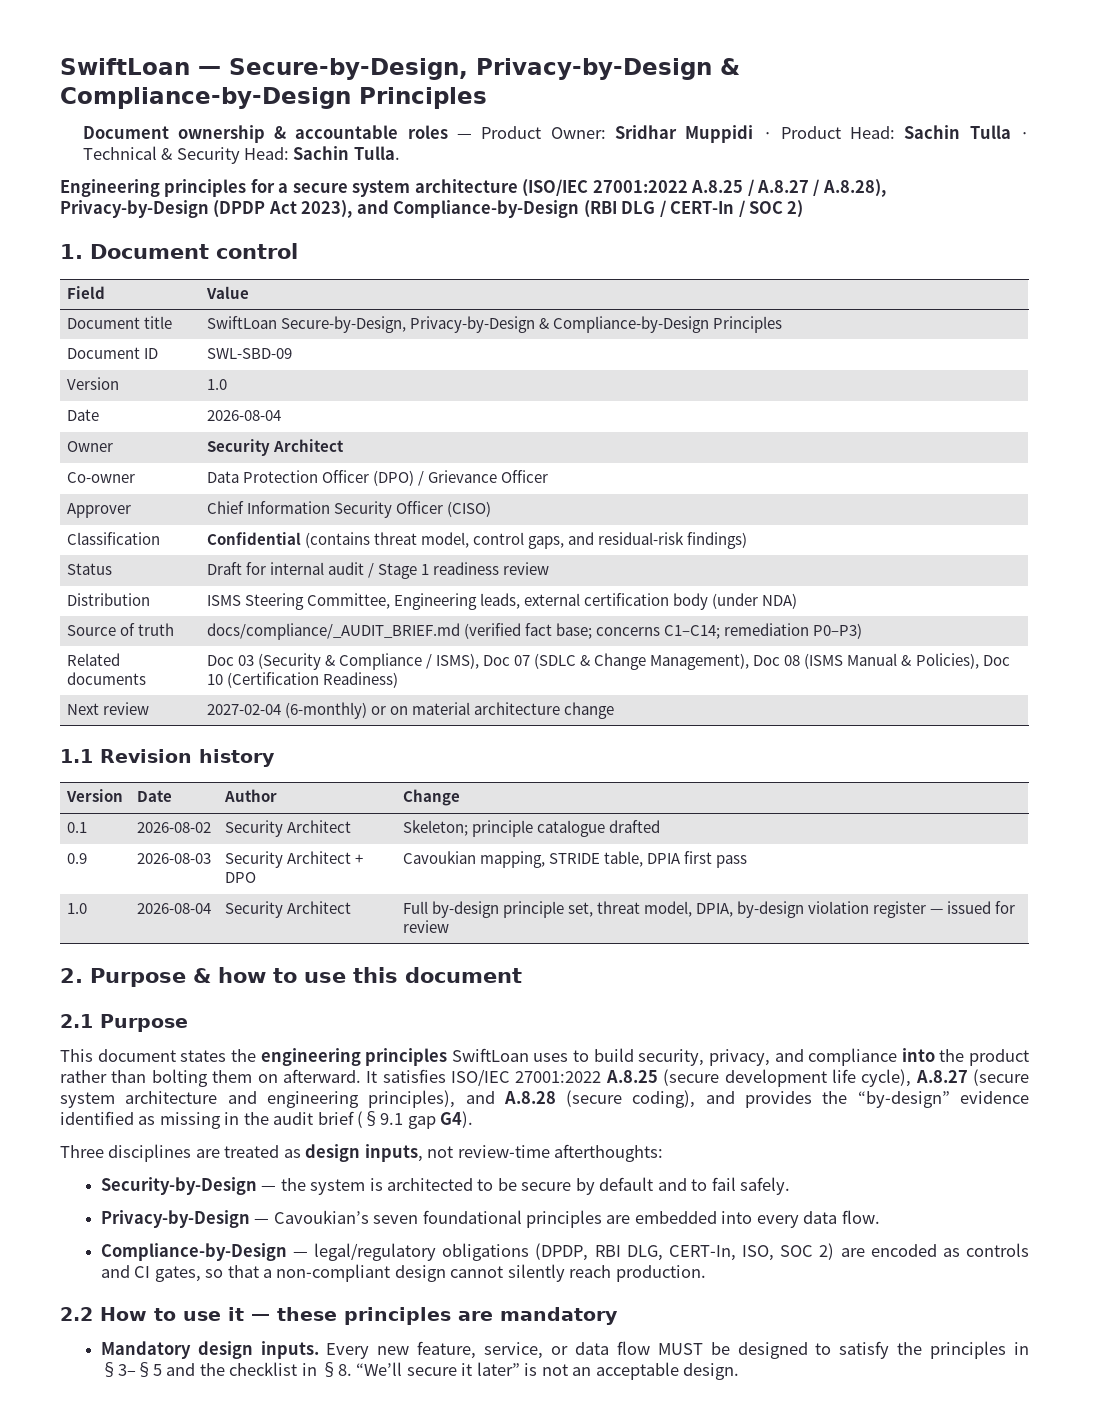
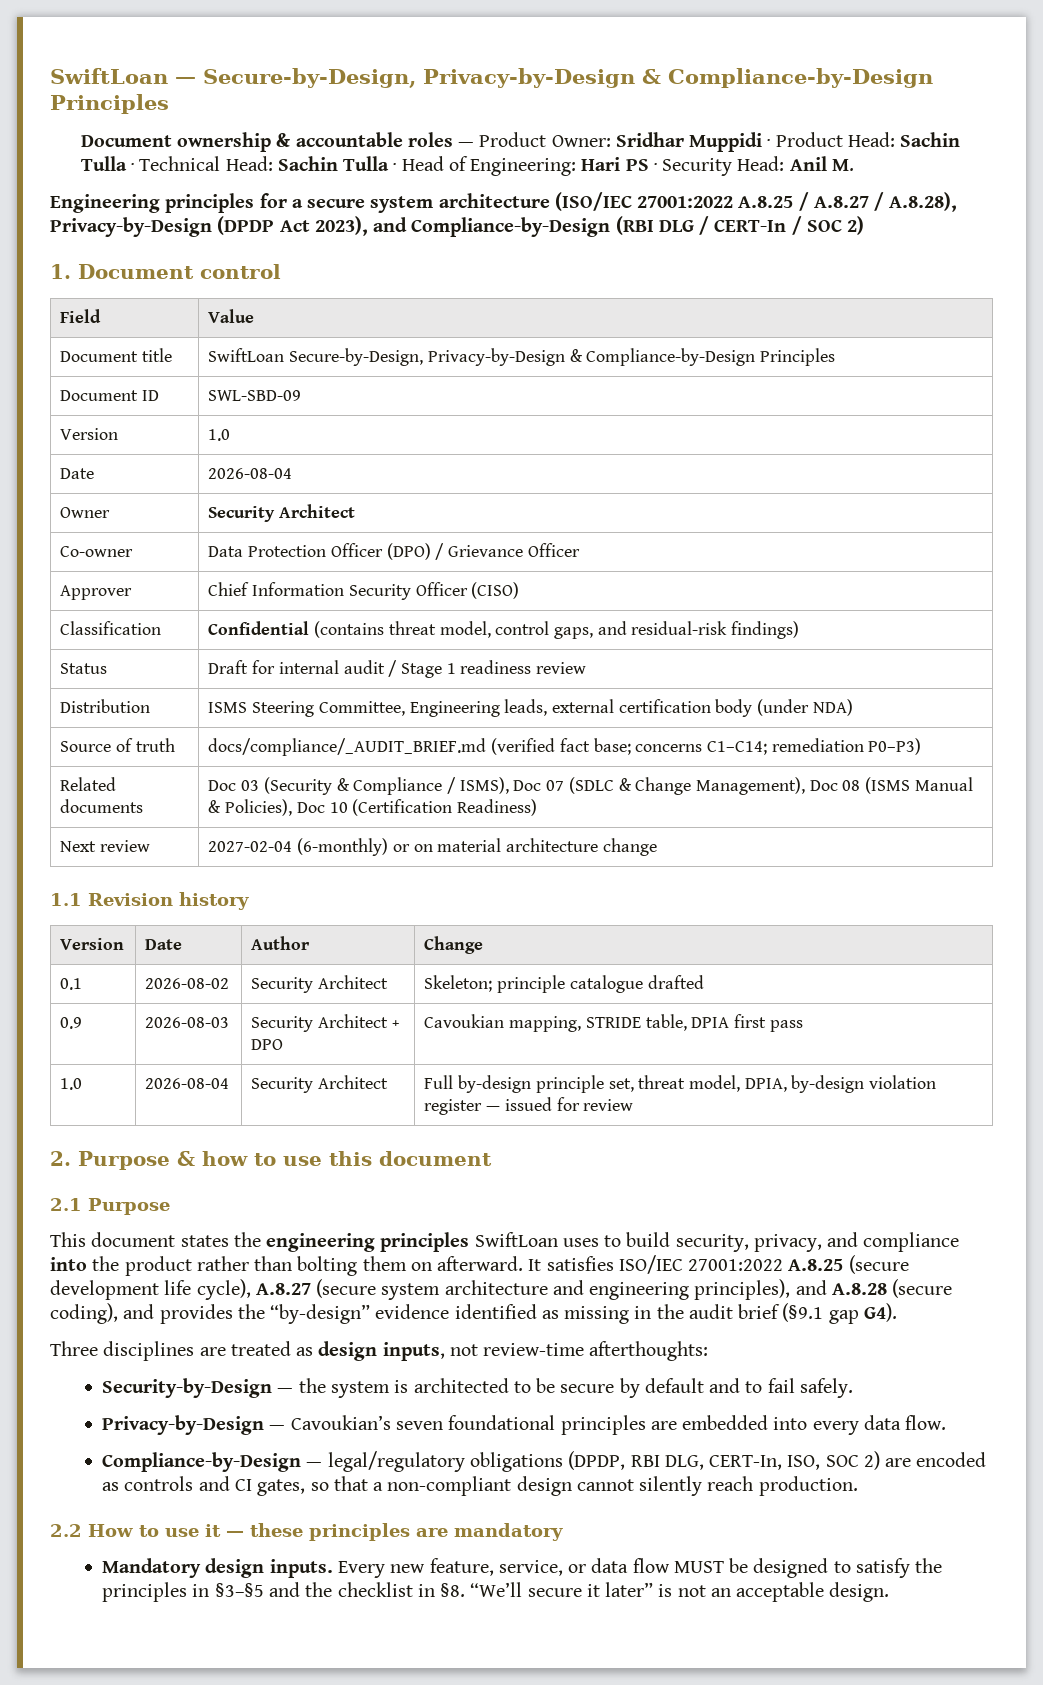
[161,146,400,164] & Security Head: Sachin Tulla. -> [225,156,854,176] Head: Sachin Tulla · Head of Engineering: Hari PS · Security Head: Anil M.

